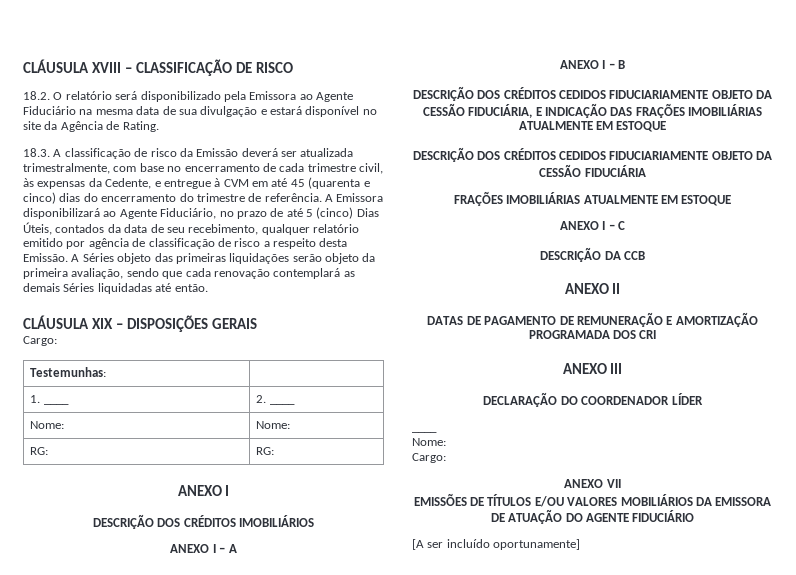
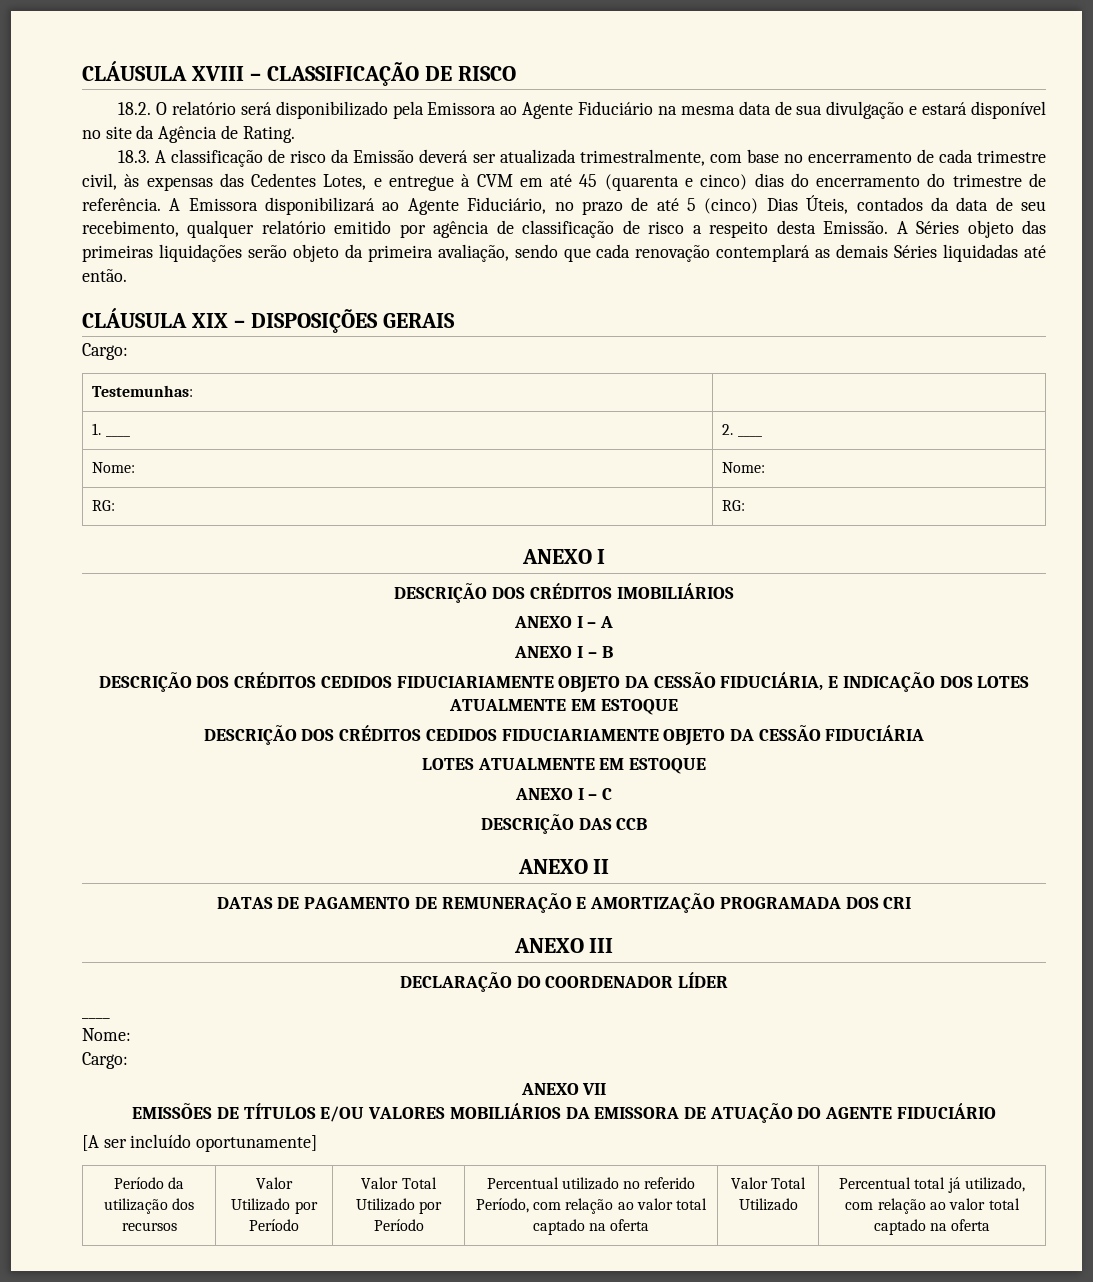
[88,178,152,189] da Cedente, -> [219,173,367,190] das Cedentes Lotes,
[610,103,763,118] DAS FRAÇÕES IMOBILIÁRIAS -> [939,676,1030,688] DOS LOTES
[453,191,581,206] FRAÇÕES IMOBILIÁRIAS -> [421,758,474,770] LOTES
[604,251,621,260] DA -> [578,818,612,830] DAS
(581, 544) none -> [113,1177,185,1189] [103,1198,195,1214] [121,1222,177,1231] [256,1177,293,1189] [231,1198,318,1214] [249,1219,299,1231] [361,1177,437,1189] [355,1198,443,1214] [373,1219,424,1231] [486,1177,696,1190] [475,1198,708,1214] [532,1219,650,1235] [730,1177,807,1189] [738,1198,798,1211] [839,1177,1025,1193] [845,1198,1020,1214] [873,1219,991,1235] // Período da utilização dos recursos | Valor Utilizado por Período | Valor Total Utilizado por Período | Percentual utilizado no referido Período, com relação ao valor total captado na oferta | Valor Total Utilizado | Percentual total já utilizado, com relação ao valor total captado na oferta

